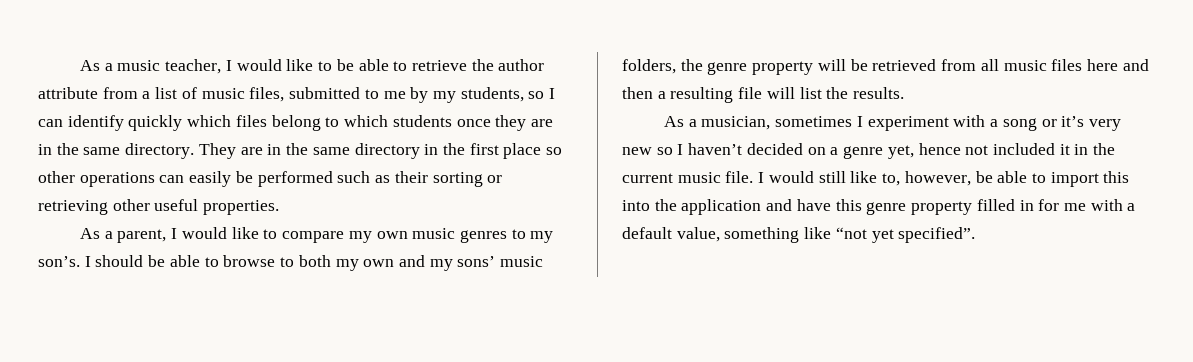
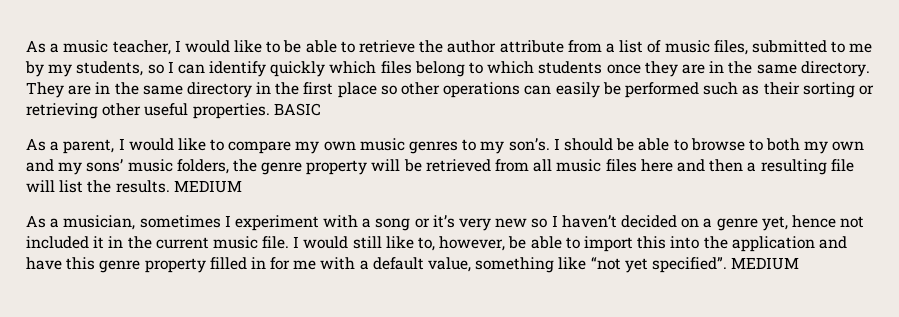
(280, 207) none -> [273,103,321,116] BASIC
(905, 93) none -> [173,180,242,193] MEDIUM
(976, 235) none -> [731,257,800,270] MEDIUM

